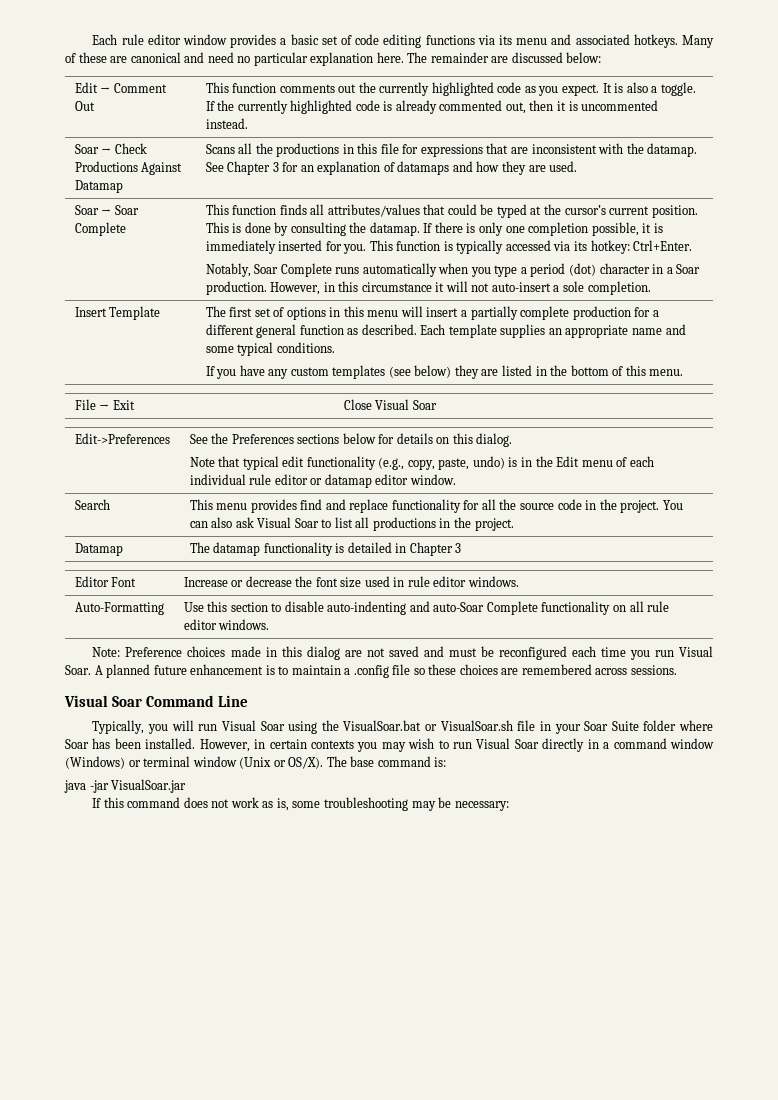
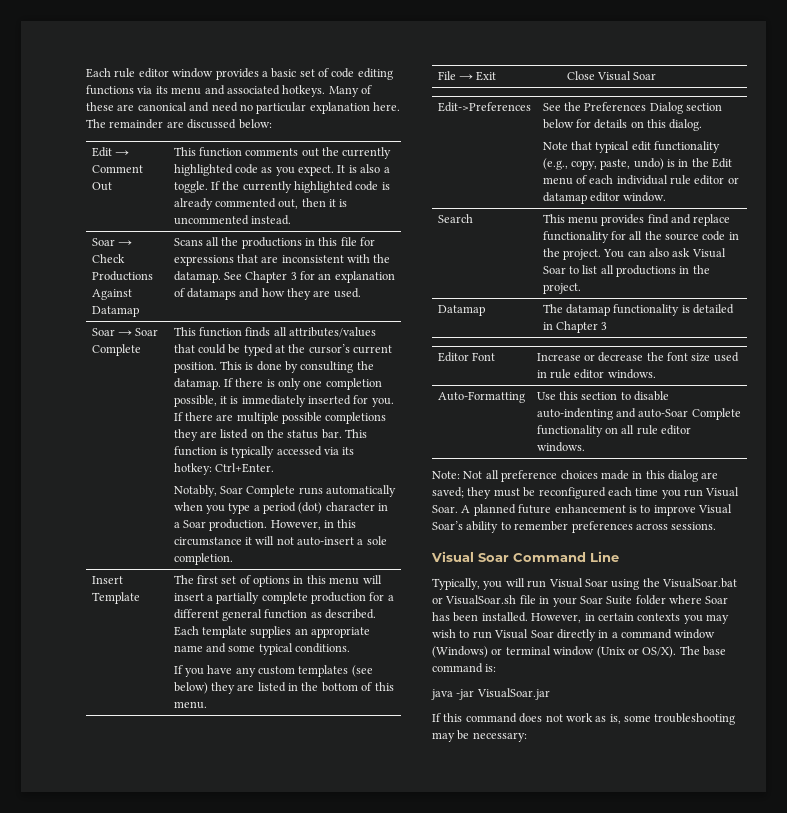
(367, 249) none -> [173,412,387,424] [173,429,342,441] If there are multiple possible completions they are listed on the status bar.
[297,434,340,444] sections -> [649,102,723,114] Dialog section
[125,647,183,657] Preference -> [463,470,558,482] Not all preference
[366,646,444,657] not saved and -> [432,487,492,499] saved; they
[291,664,592,678] maintain a .config file so these choices are remembered -> [653,504,732,516] [432,521,633,533] improve Visual Soar’s ability to remember preferences

